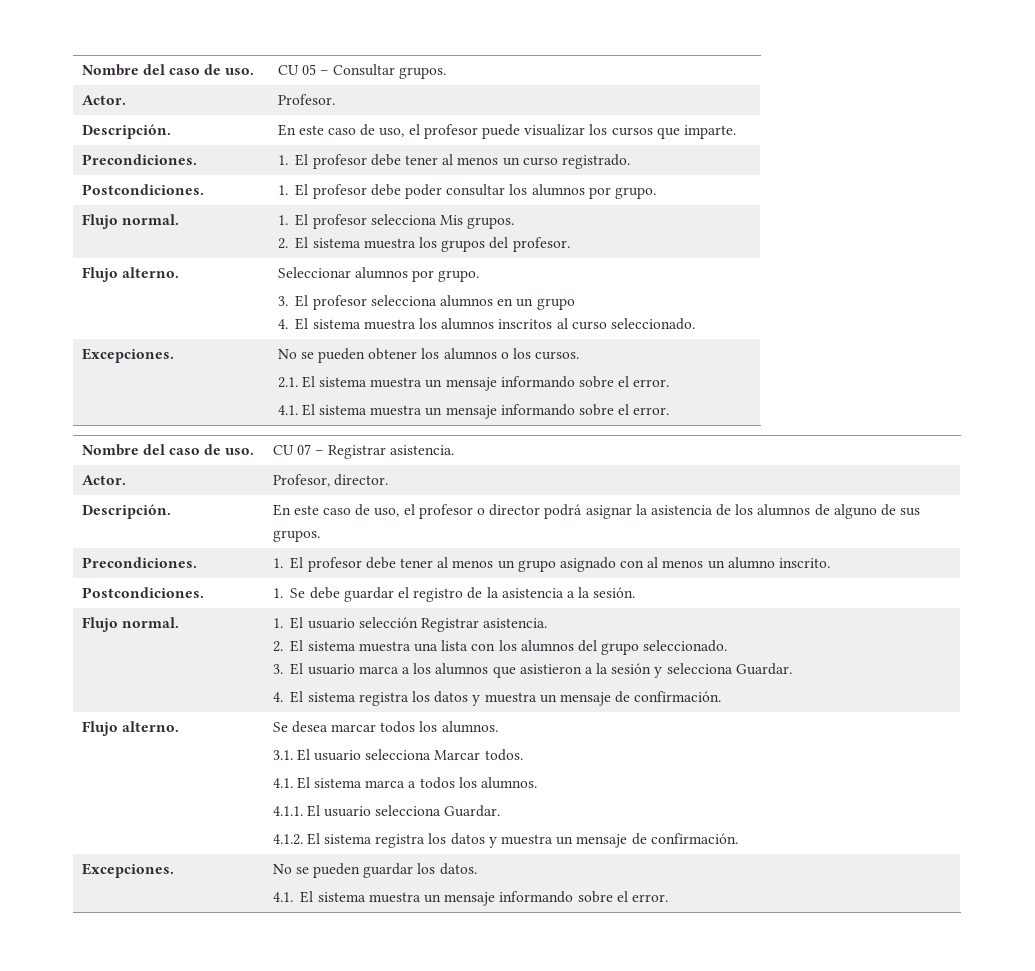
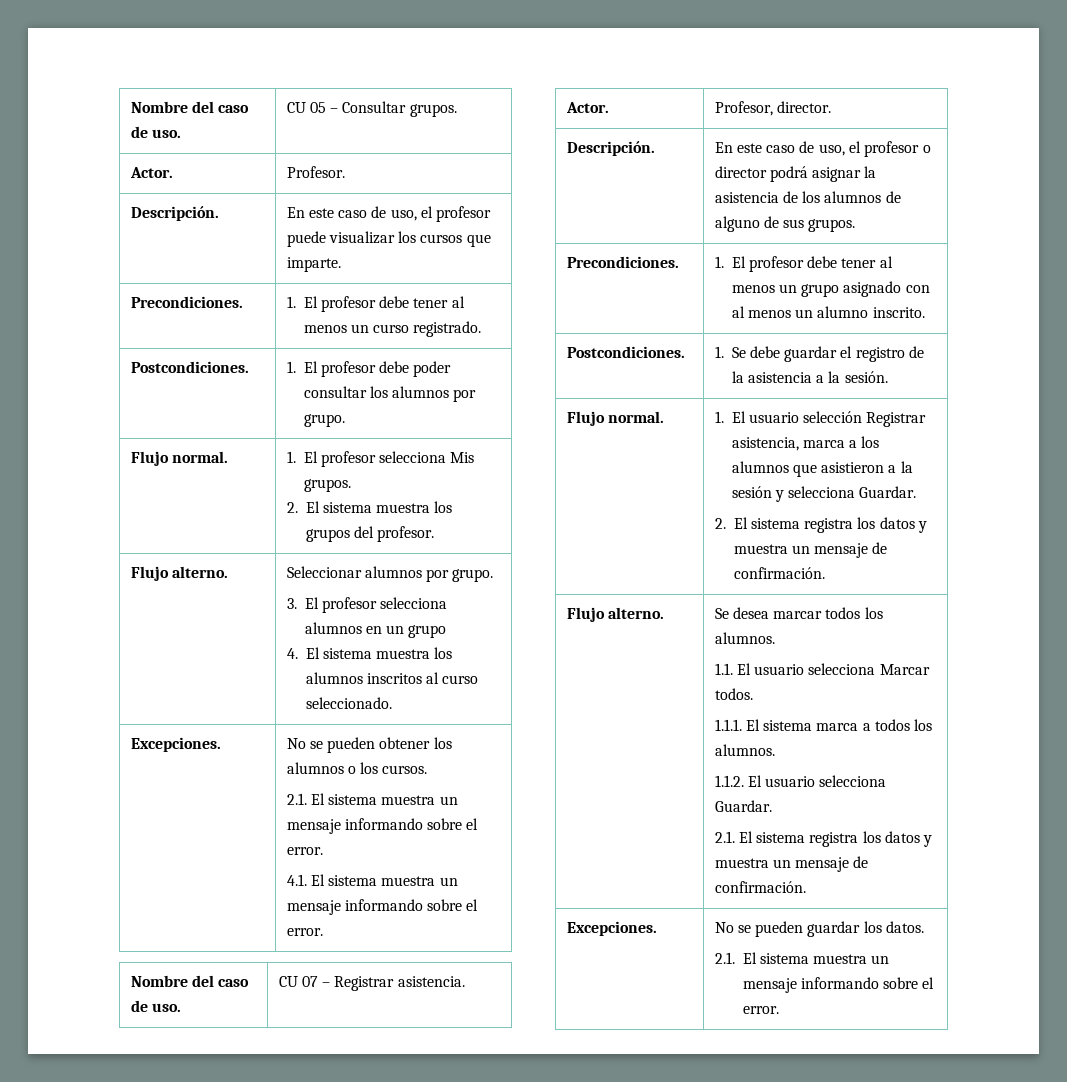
[483,618,548,628] [272,640,728,655] [272,663,355,675] asistencia. // 2. El sistema muestra una lista con los alumnos del grupo seleccionado. // 3. El usuario -> [731,437,799,451] asistencia,
[272,692,283,702] 4. -> [714,518,726,529] 2.
[272,750,293,760] 3.1. -> [714,663,733,675] 1.1.
[272,778,293,788] 4.1. -> [714,719,742,731] 1.1.1.
[272,806,303,816] 4.1.1. -> [714,775,744,787] 1.1.2.
[272,834,303,845] 4.1.2. -> [714,831,735,843] 2.1.
[272,892,293,902] 4.1. -> [714,952,735,964] 2.1.

